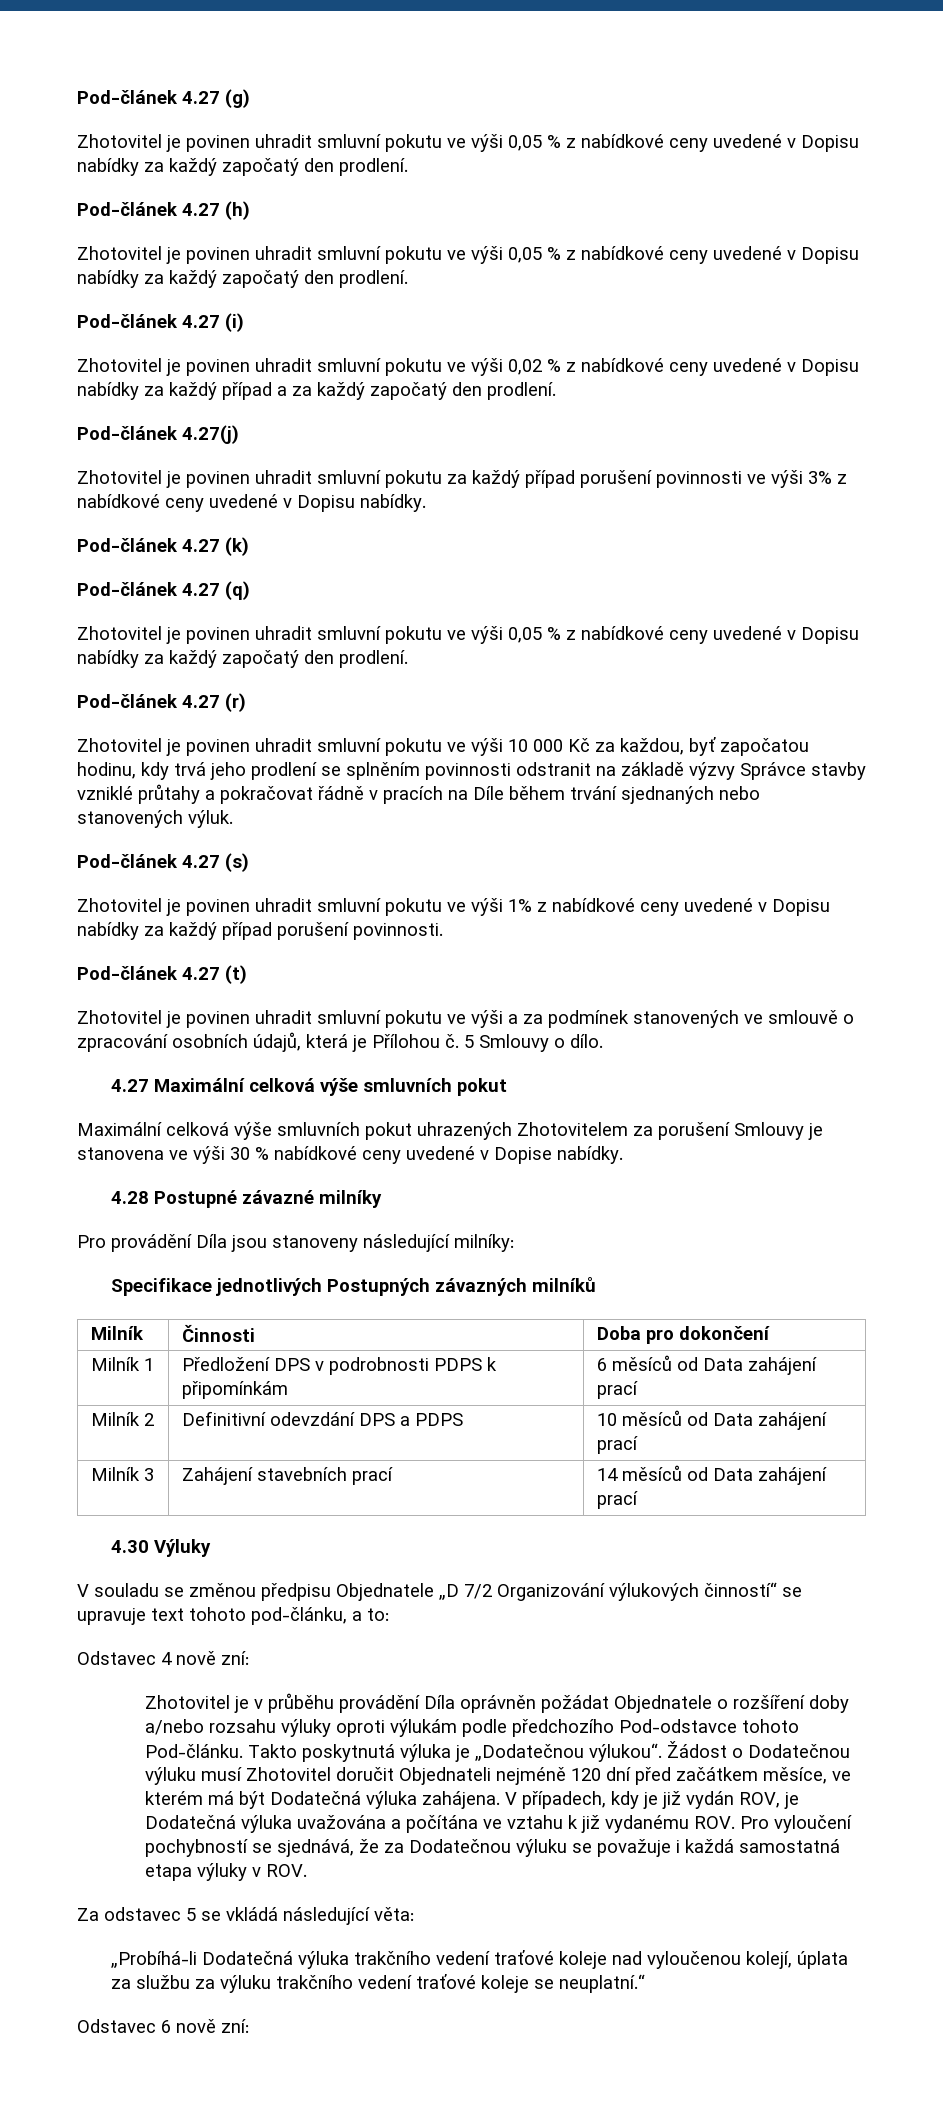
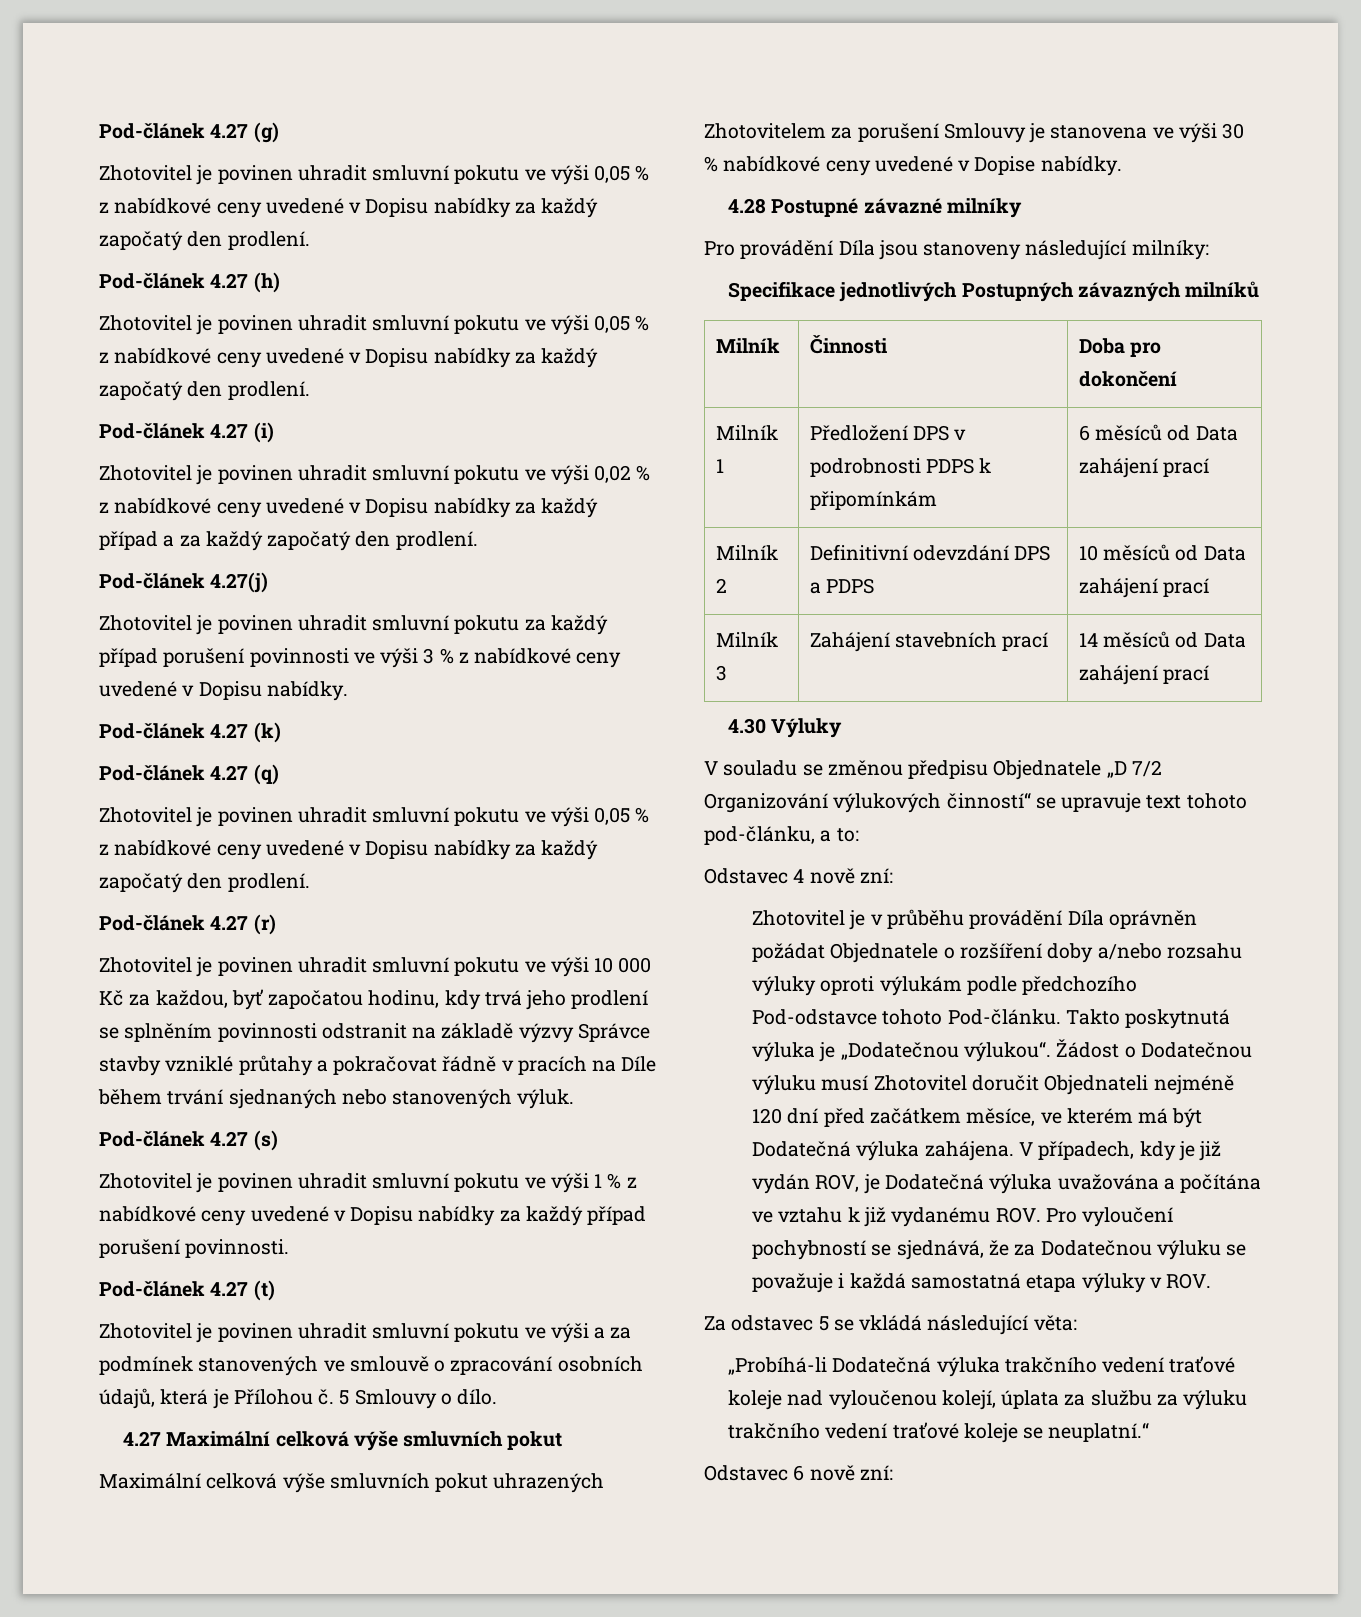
[808,471,832,484] 3% -> [423,648,454,664] 3 %
[508,899,532,912] 1% -> [594,1173,622,1189] 1 %

